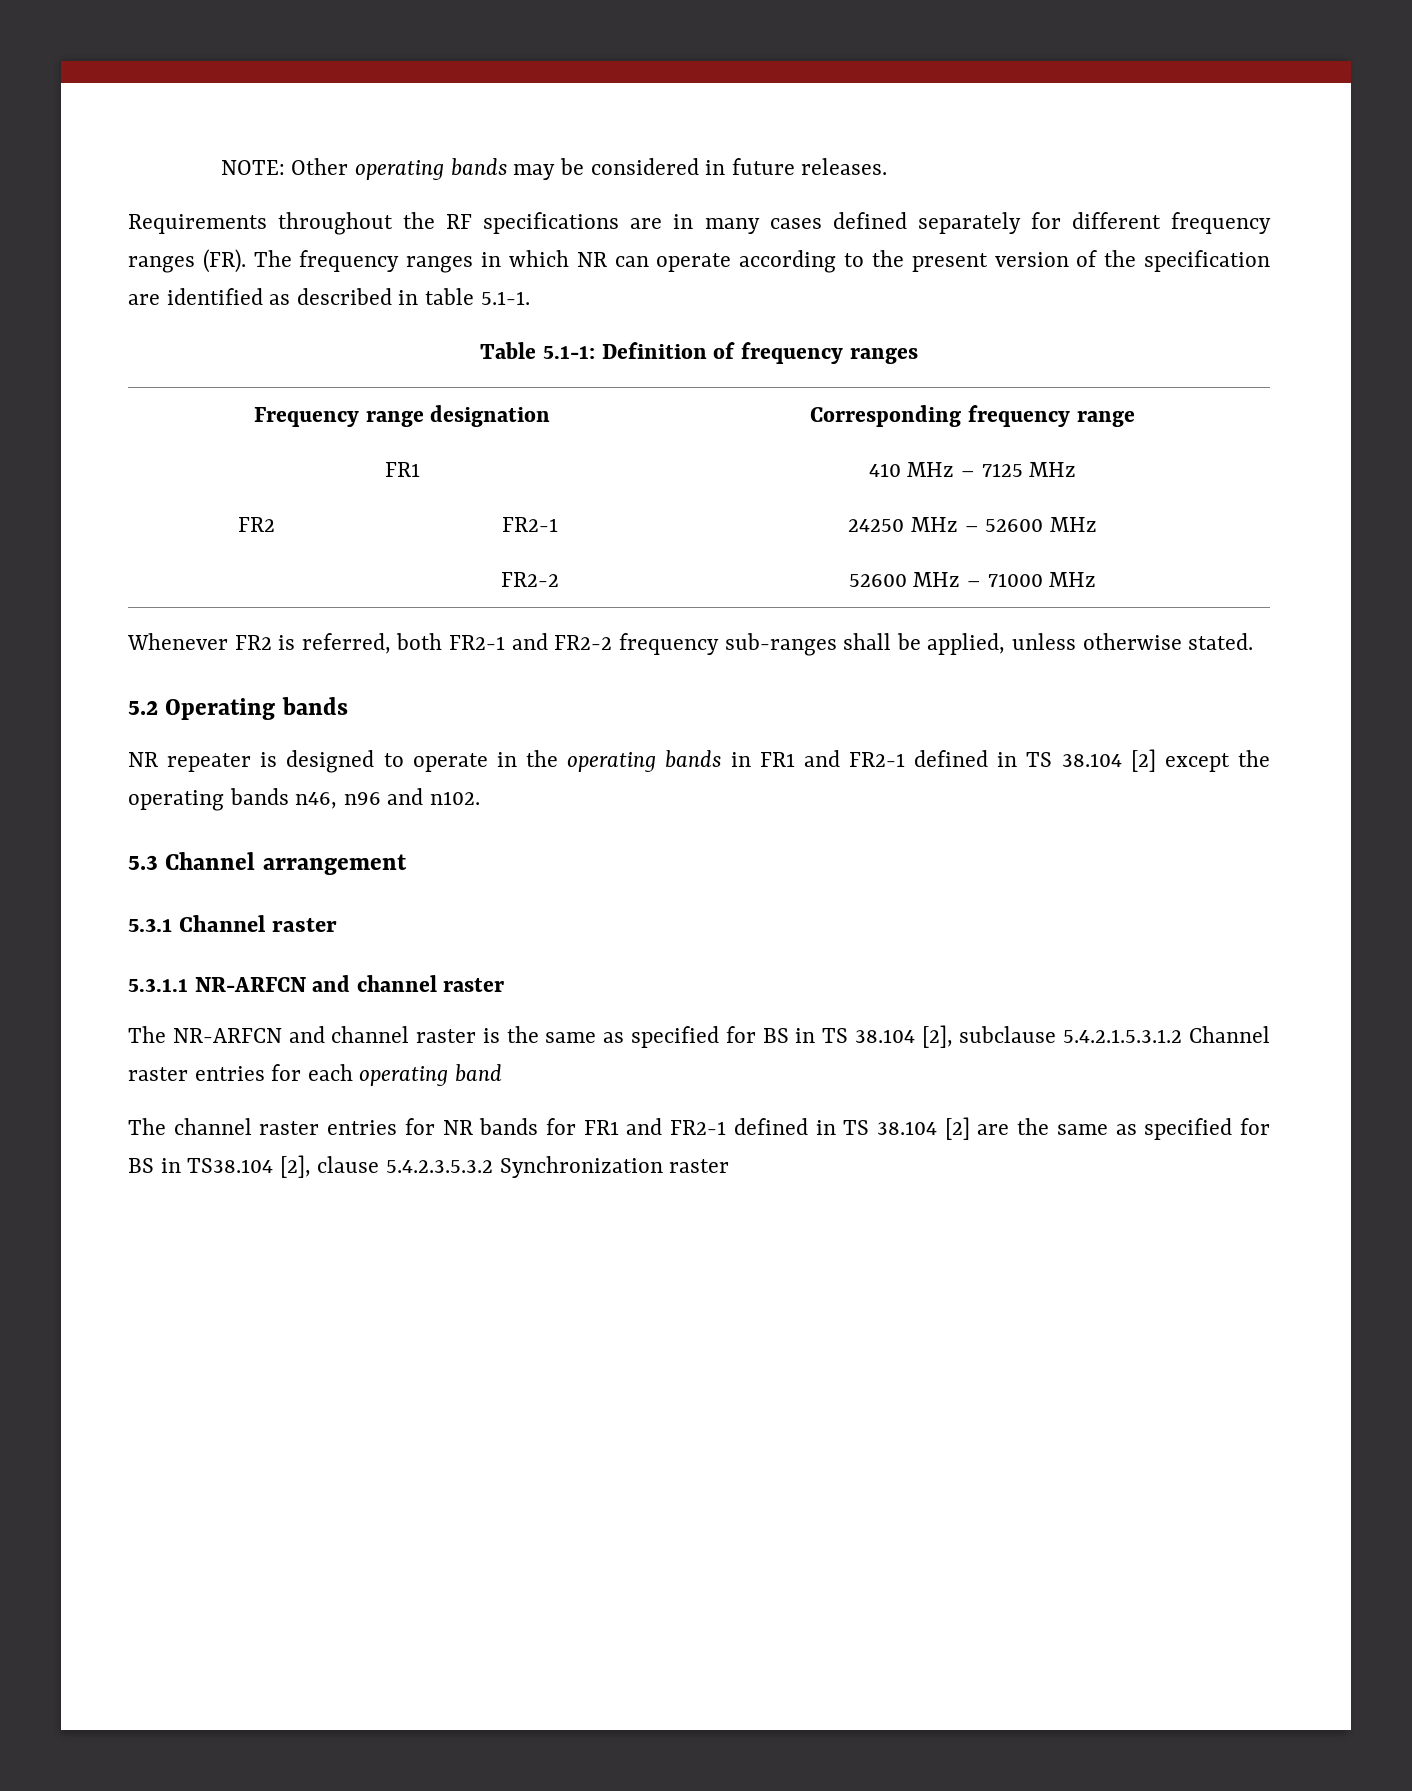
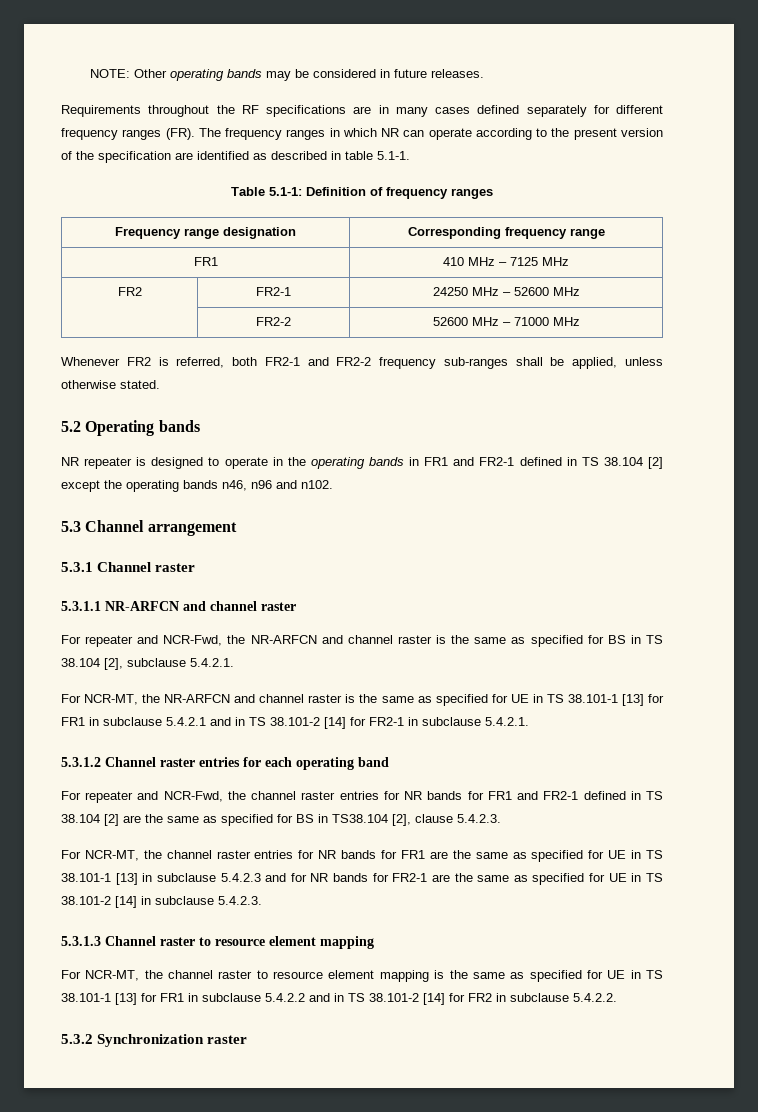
[128,1026,166,1043] The -> [61,635,246,647] For repeater and NCR-Fwd, the
[1063,1029,1183,1043] 5.4.2.1.5.3.1.2 -> [190,658,234,667] [61,694,664,706] [61,717,529,729] [61,757,101,767] 5.4.2.1. // For NCR-MT, the NR-ARFCN and channel raster is the same as specified for UE in TS 38.101-1 [13] for FR1 in subclause 5.4.2.1 and in TS 38.101-2 [14] for FR2-1 in subclause 5.4.2.1. // 5.3.1.2
[128,1118,166,1135] The -> [61,791,246,803] For repeater and NCR-Fwd, the
[386,1160,494,1173] 5.4.2.3.5.3.2 -> [457,814,501,823] [61,850,664,862] [61,873,664,885] [61,896,262,908] [61,936,374,949] [61,970,664,982] [61,993,617,1005] [61,1034,93,1044] 5.4.2.3. // For NCR-MT, the channel raster entries for NR bands for FR1 are the same as specified for UE in TS 38.101-1 [13] in subclause 5.4.2.3 and for NR bands for FR2-1 are the same as specified for UE in TS 38.101-2 [14] in subclause 5.4.2.3. // 5.3.1.3 Channel raster to resource element mapping // For NCR-MT, the channel raster to resource element mapping is the same as specified for UE in TS 38.101-1 [13] for FR1 in subclause 5.4.2.2 and in TS 38.101-2 [14] for FR2 in subclause 5.4.2.2. // 5.3.2

